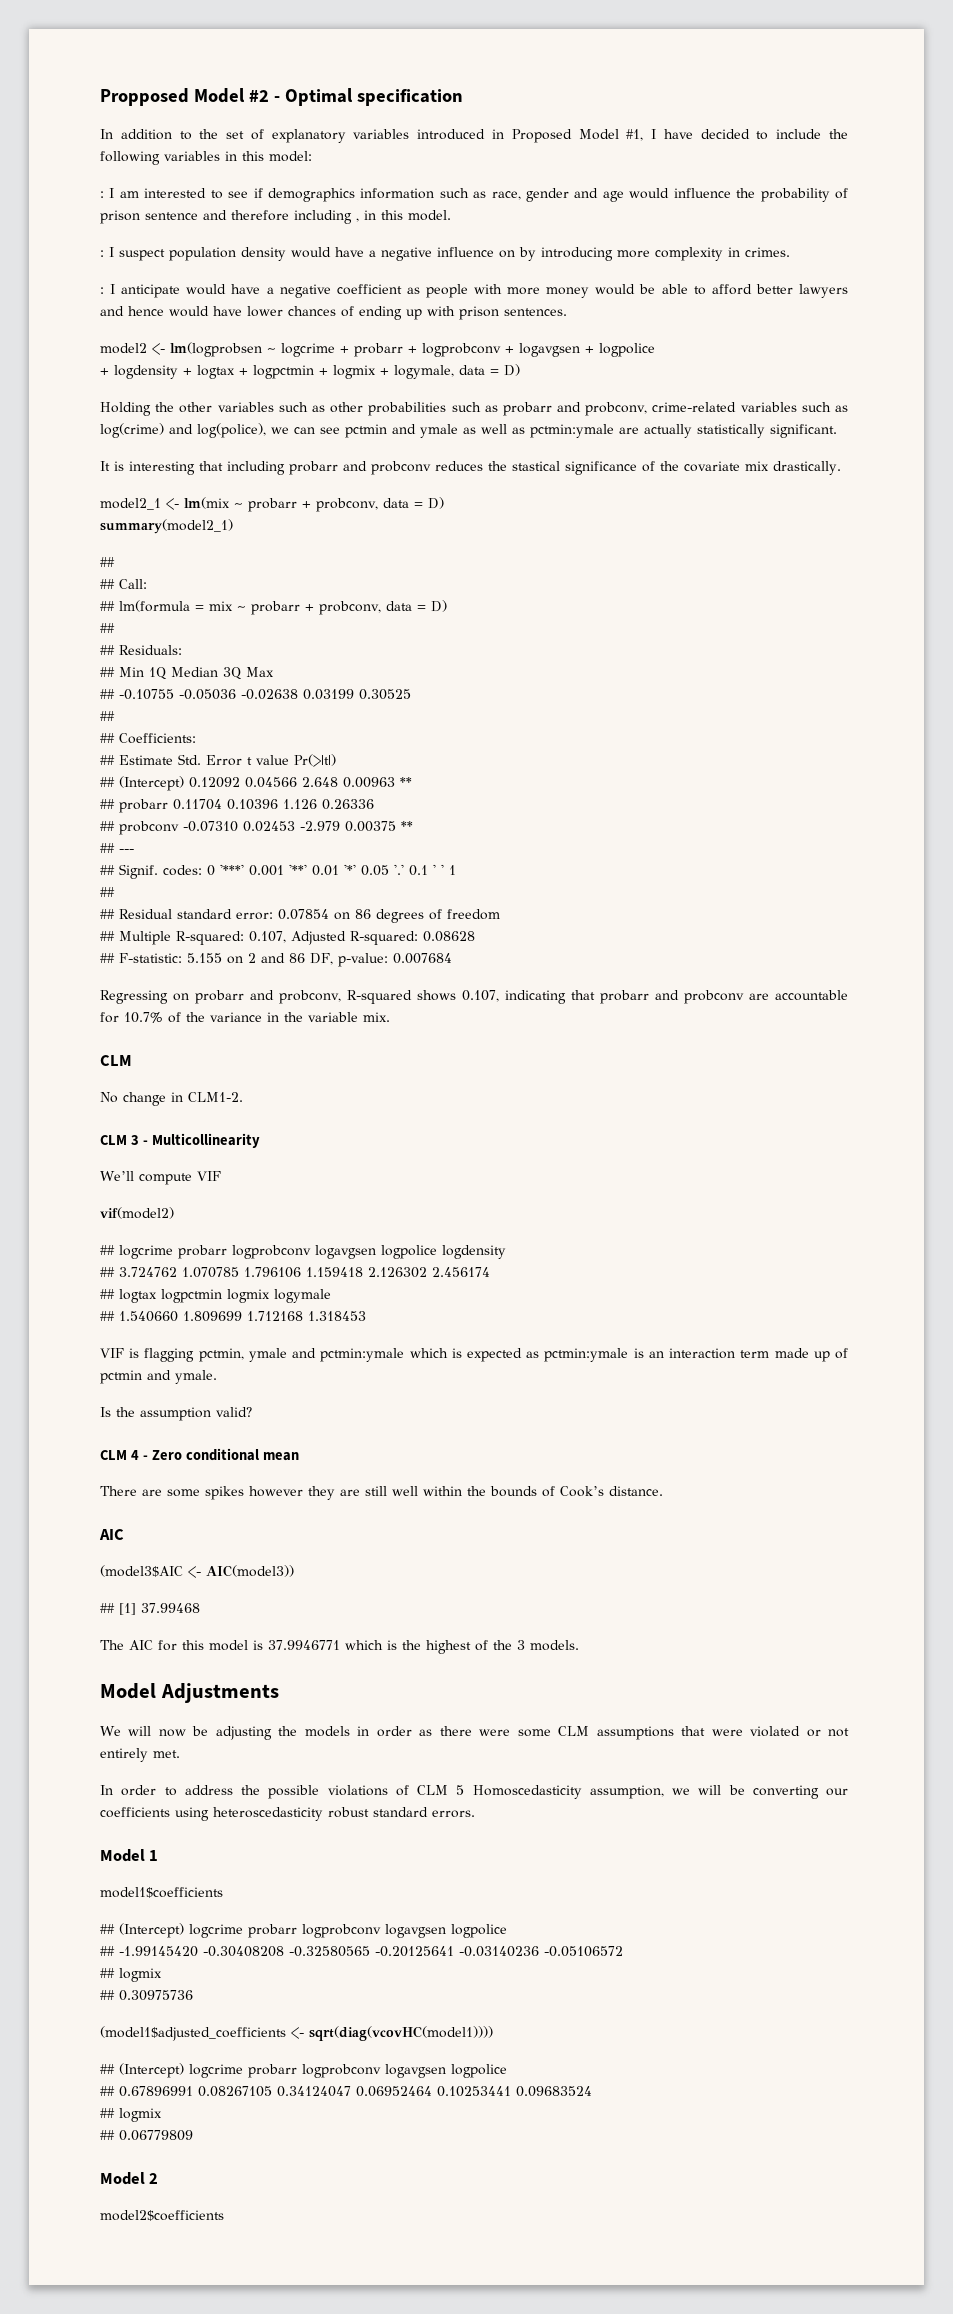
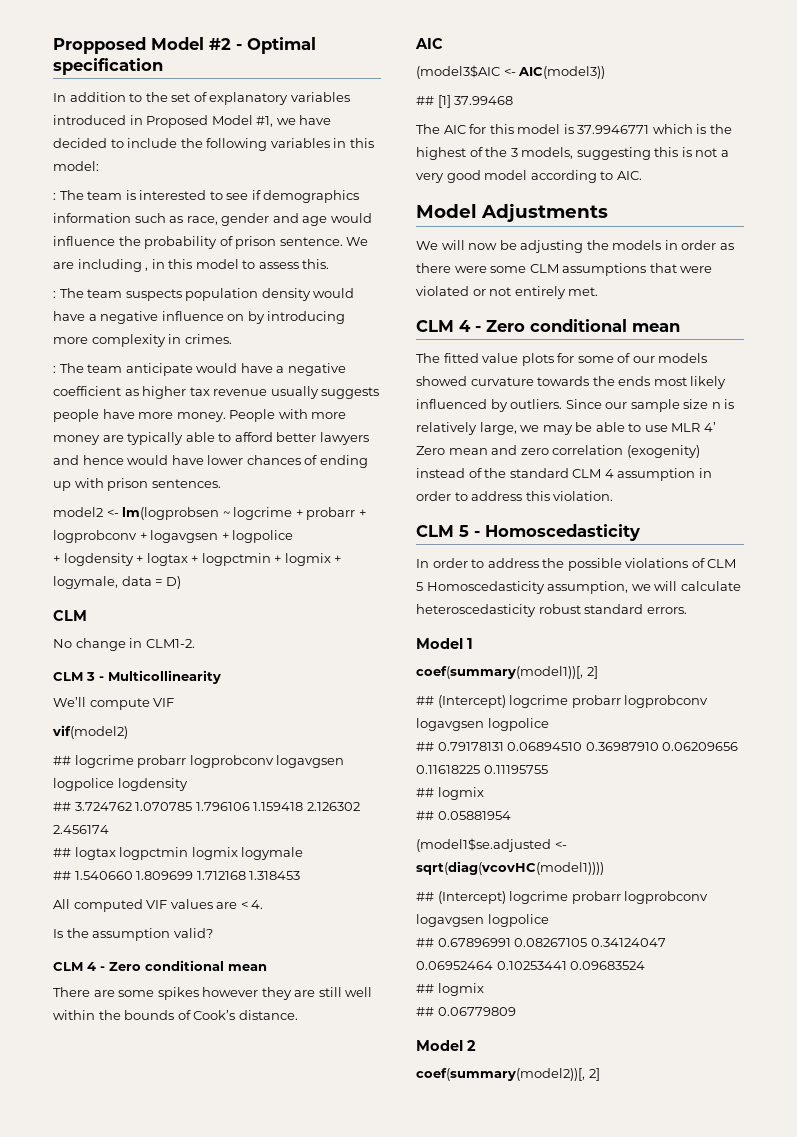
[651,129,657,139] I -> [276,118,296,125] we
[109,188,139,198] I am -> [59,190,136,200] The team is
[145,210,289,221] sentence and therefore -> [279,237,369,246] [53,262,74,269] sentence. We are
[408,210,451,221] [100,247,165,261] model. // : I suspect -> [195,259,330,269] [53,288,182,301] model to assess this. // : The team suspects
[110,284,116,294] I -> [59,363,123,373] The team
[425,284,468,298] people -> [142,386,380,399] [53,409,276,422] higher tax revenue usually suggests people have more money. People
[595,284,656,295] would be -> [102,432,184,445] are typically
[100,402,848,416] [100,423,837,438] [100,461,841,475] [100,497,444,512] [100,519,233,534] [100,557,115,567] [100,579,147,589] [100,600,447,615] [100,623,115,633] [100,645,182,655] [100,667,274,680] [100,689,411,700] [100,711,115,721] [100,733,196,744] [100,754,336,767] [100,776,412,791] [100,799,374,813] [100,821,413,835] [100,843,134,853] [100,864,456,879] [100,887,115,897] [100,909,500,923] [100,931,475,945] [100,953,452,967] [100,990,848,1004] [100,1012,390,1023] // Holding the other variables such as other probabilities such as probarr and probconv, crime-related variables such as log(crime) and log(police), we can see pctmin and ymale as well as pctmin:ymale are actually statistically significant. // It is interesting that including probarr and probconv reduces the stastical significance of the covariate mix drastically. // model2_1 <- lm(mix ~ probarr + probconv, data = D) // summary(model2_1) // ## // ## Call: // ## lm(formula = mix ~ probarr + probconv, data = D) // ## // ## Residuals: // ## Min 1Q Median 3Q Max // ## -0.10755 -0.05036 -0.02638 0.03199 0.30525 // ## // ## Coefficients: // ## Estimate Std. Error t value Pr(>|t|) // ## (Intercept) 0.12092 0.04566 2.648 0.00963 ** // ## probarr 0.11704 0.10396 1.126 0.26336 // ## probconv -0.07310 0.02453 -2.979 0.00375 ** // ## --- // ## Signif. codes: 0 '***' 0.001 '**' 0.01 '*' 0.05 '.' 0.1 ' ' 1 // ## // ## Residual standard error: 0.07854 on 86 degrees of freedom // ## Multiple R-squared: 0.107, Adjusted R-squared: 0.08628 // ## F-statistic: 5.155 on 2 and 86 DF, p-value: 0.007684 // Regressing on probarr and probconv, R-squared shows 0.107, indicating that probarr and probconv are accountable for 10.7% of the variance in the variable mix. -> (181, 582) none
[100,1348,848,1362] [100,1370,217,1384] VIF is flagging pctmin, ymale and pctmin:ymale which is expected as pctmin:ymale is an interaction term made up of pctmin and ymale. -> [53,899,264,912] All computed VIF values are < 4.
[530,1640,579,1651] models. -> [521,147,729,160] [416,170,642,183] models, suggesting this is not a very good model according to AIC.
(180, 1754) none -> [416,319,680,332] [416,353,708,366] [416,376,727,389] [416,399,735,412] [416,422,716,435] [416,445,700,458] [416,468,712,481] [416,491,614,501] [416,524,640,541] // CLM 4 - Zero conditional mean // The fitted value plots for some of our models showed curvature towards the ends most likely influenced by outliers. Since our sample size n is relatively large, we may be able to use MLR 4’ Zero mean and zero correlation (exogenity) instead of the standard CLM 4 assumption in order to address this violation. // CLM 5 - Homoscedasticity
[728,1785,848,1799] [100,1807,209,1821] be converting our coefficients using -> [680,581,741,591] calculate
[100,1887,223,1898] [100,1923,507,1938] [100,1946,623,1957] [100,1968,162,1982] [100,1990,193,2001] [100,2026,286,2041] model1$coefficients // ## (Intercept) logcrime probarr logprobconv logavgsen logpolice // ## -1.99145420 -0.30408208 -0.32580565 -0.20125641 -0.03140236 -0.05106572 // ## logmix // ## 0.30975736 // (model1$adjusted_coefficients -> [416,666,598,679] [416,695,709,708] [416,718,549,731] [416,742,739,751] [416,765,548,774] [416,787,484,800] [416,811,511,820] [416,838,551,852] coef(summary(model1))[, 2] // ## (Intercept) logcrime probarr logprobconv logavgsen logpolice // ## 0.79178131 0.06894510 0.36987910 0.06209656 0.11618225 0.11195755 // ## logmix // ## 0.05881954 // (model1$se.adjusted
[100,2210,224,2221] model2$coefficients -> [416,1068,600,1081] coef(summary(model2))[, 2]

